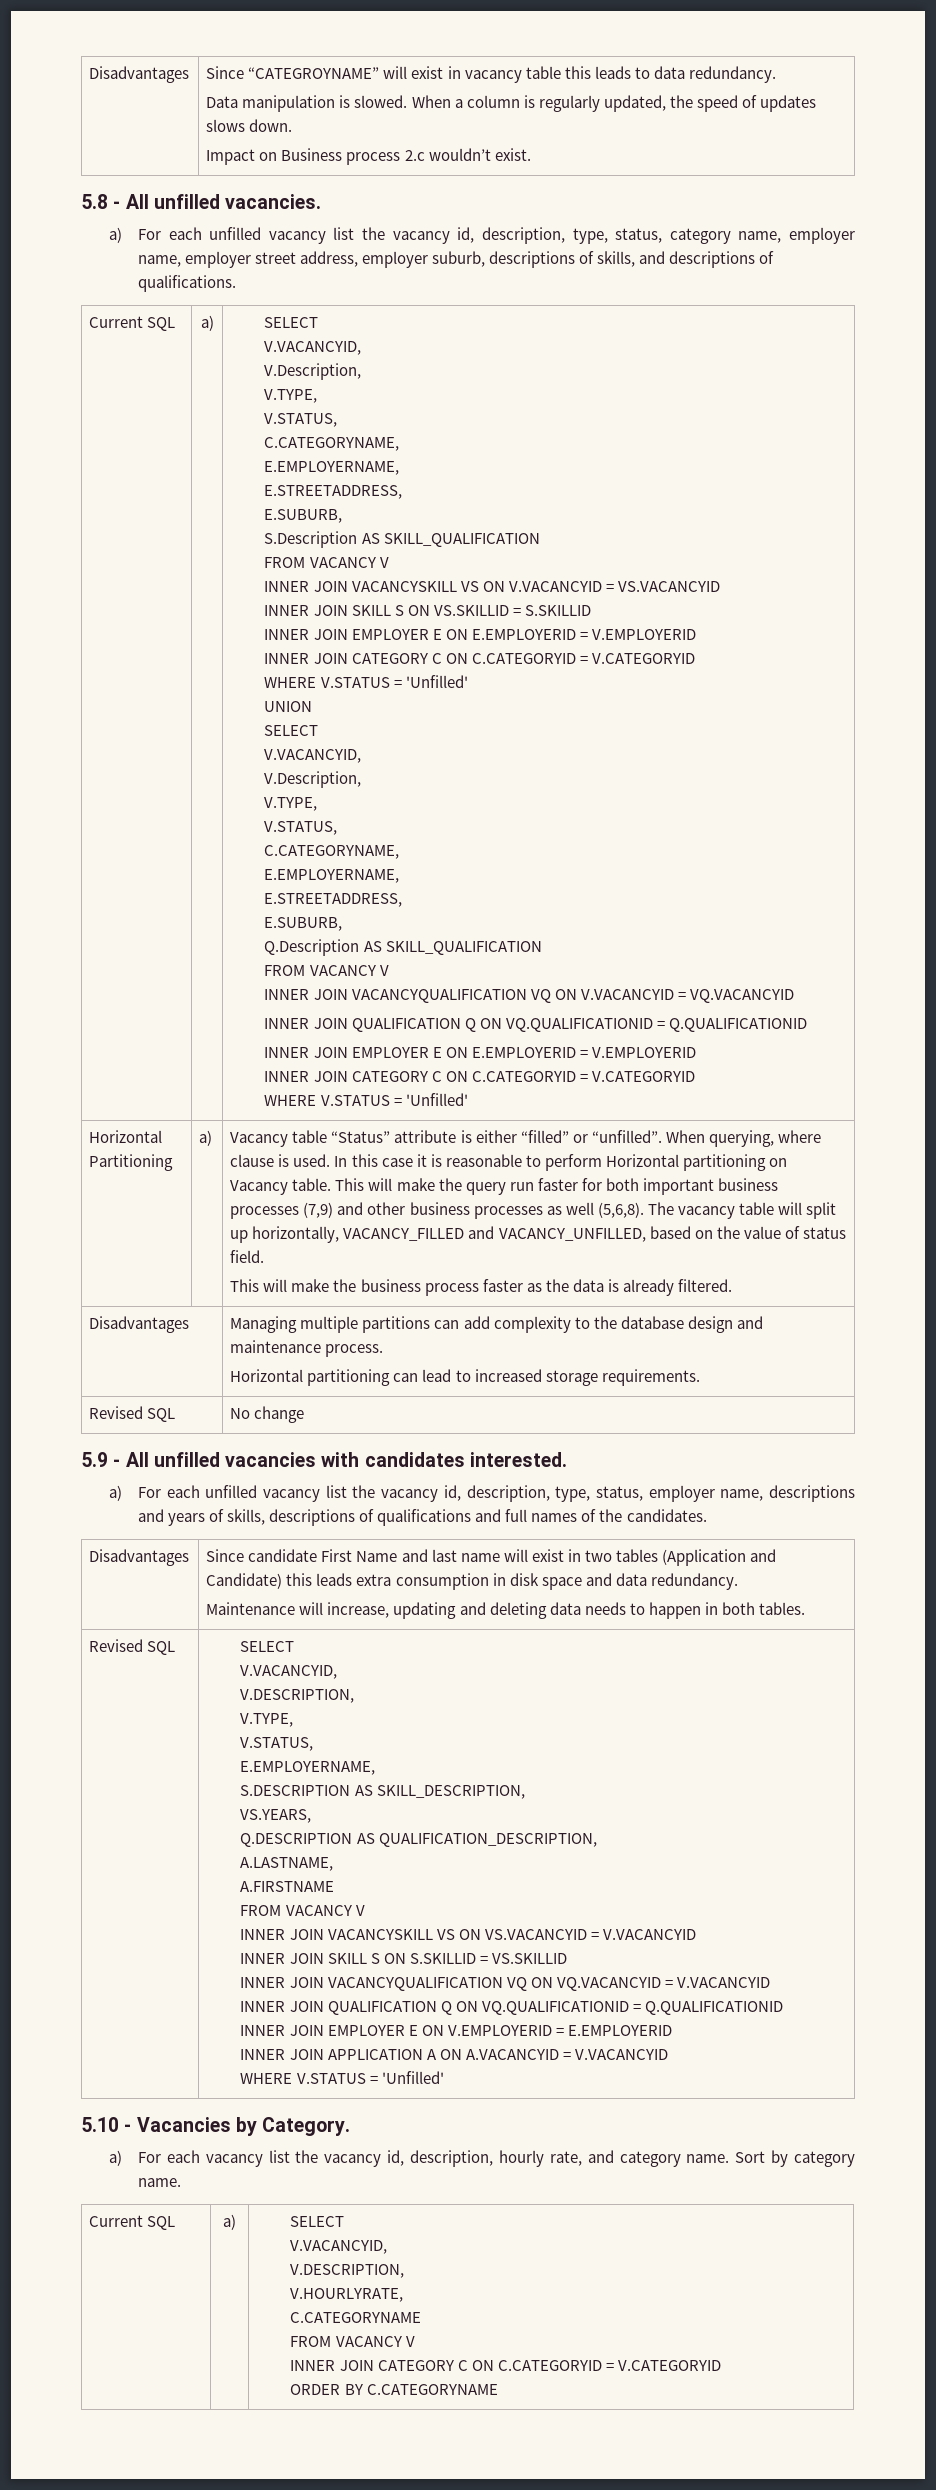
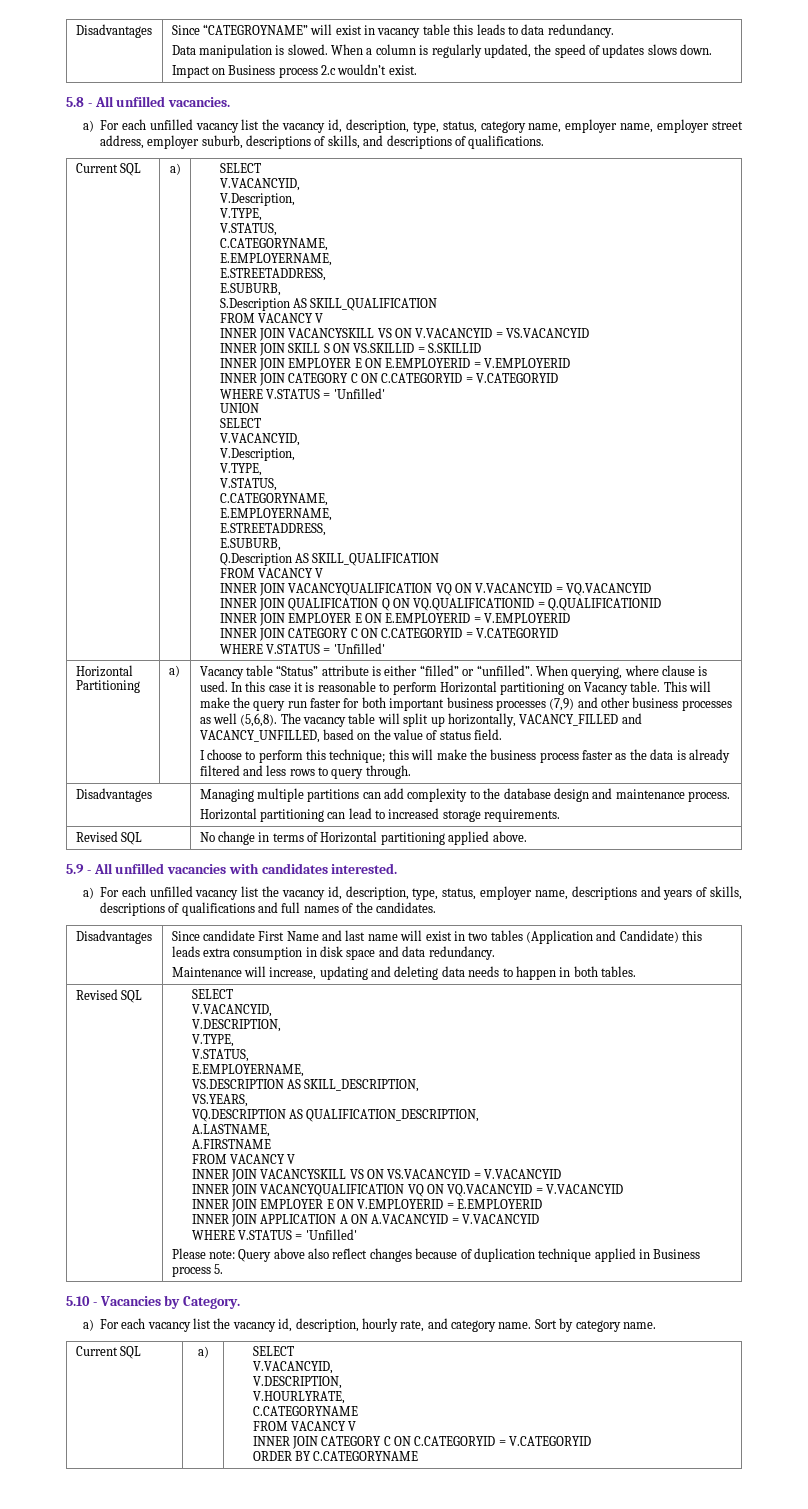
[230,1279,260,1292] This -> [199,749,409,763] I choose to perform this technique; this
[677,1279,732,1292] filtered. -> [199,765,411,779] filtered and less rows to query through.
(305, 1414) none -> [258,831,527,845] in terms of Horizontal partitioning applied above.
[240,1785,351,1796] S.DESCRIPTION -> [191,1079,284,1089] VS.DESCRIPTION
[240,1833,353,1847] Q.DESCRIPTION -> [191,1109,286,1122] VQ.DESCRIPTION
[240,1953,567,1964] // INNER JOIN SKILL S ON S.SKILLID = VS.SKILLID -> (562, 1174) none
[240,2001,783,2015] // INNER JOIN QUALIFICATION Q ON VQ.QUALIFICATIONID = Q.QUALIFICATIONID -> (624, 1189) none
(444, 2077) none -> [171,1248,701,1262] [171,1264,223,1277] // Please note: Query above also reflect changes because of duplication technique applied in Business process 5.

